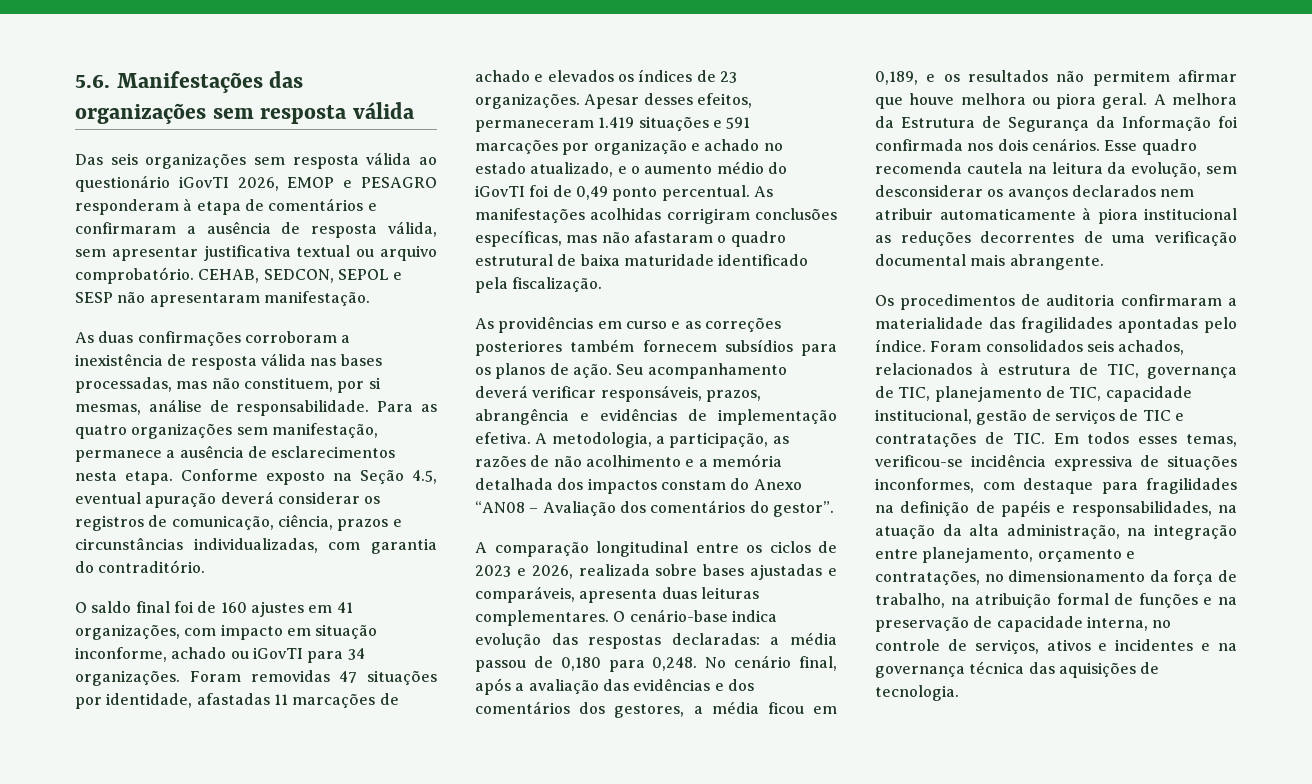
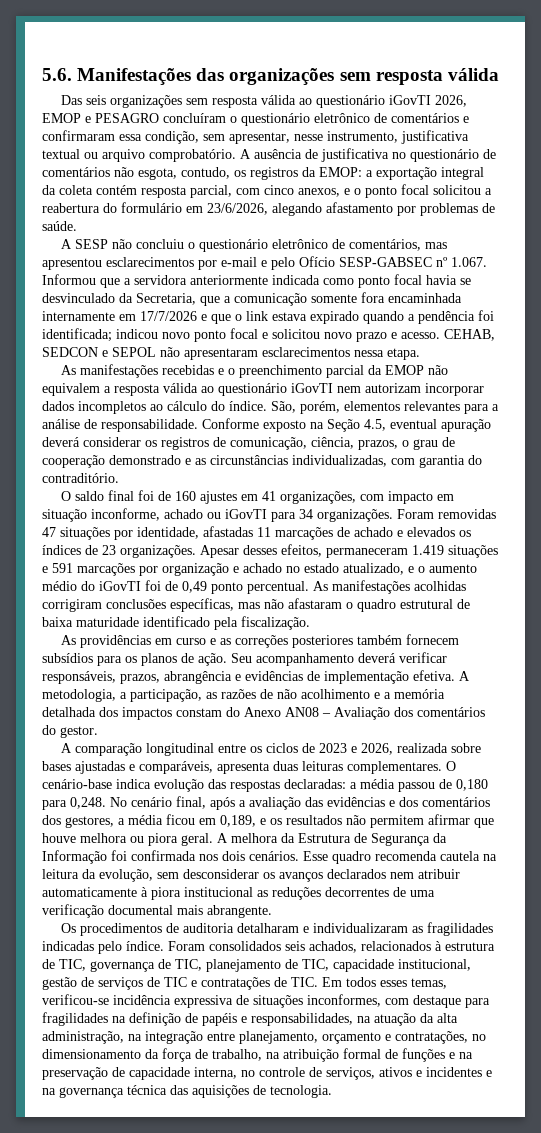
[75,198,377,215] [75,221,438,238] [75,247,198,261] responderam à etapa de comentários e confirmaram a ausência de resposta válida, sem apresentar -> [163,113,469,126] [42,130,398,144] concluíram o questionário eletrônico de comentários e confirmaram essa condição, sem apresentar, nesse instrumento,
[198,269,403,283] [75,291,370,307] [75,331,351,346] [75,353,382,370] [75,377,381,393] [75,399,437,416] [75,423,378,439] [75,445,396,462] [75,471,173,485] CEHAB, SEDCON, SEPOL e SESP não apresentaram manifestação. // As duas confirmações corroboram a inexistência de resposta válida nas bases processadas, mas não constituem, por si mesmas, análise de responsabilidade. Para as quatro organizações sem manifestação, permanece a ausência de esclarecimentos nesta etapa. -> [240,148,496,162] [42,167,484,180] [42,184,492,198] [42,202,495,216] [42,221,77,231] [61,239,448,252] [42,256,487,270] [42,274,471,288] [42,292,462,306] [42,310,494,324] [42,328,495,342] [42,347,420,360] [61,364,449,378] [42,383,484,396] [42,401,499,414] [42,419,198,432] A ausência de justificativa no questionário de comentários não esgota, contudo, os registros da EMOP: a exportação integral da coleta contém resposta parcial, com cinco anexos, e o ponto focal solicitou a reabertura do formulário em 23/6/2026, alegando afastamento por problemas de saúde. // A SESP não concluiu o questionário eletrônico de comentários, mas apresentou esclarecimentos por e-mail e pelo Ofício SESP-GABSEC nº 1.067. Informou que a servidora anteriormente indicada como ponto focal havia se desvinculado da Secretaria, que a comunicação somente fora encaminhada internamente em 17/7/2026 e que o link estava expirado quando a pendência foi identificada; indicou novo ponto focal e solicitou novo prazo e acesso. CEHAB, SEDCON e SEPOL não apresentaram esclarecimentos nessa etapa. // As manifestações recebidas e o preenchimento parcial da EMOP não equivalem a resposta válida ao questionário iGovTI nem autorizam incorporar dados incompletos ao cálculo do índice. São, porém, elementos relevantes para a análise de responsabilidade.
[337,519,402,531] prazos e -> [358,437,455,450] [42,455,206,468] prazos, o grau de cooperação demonstrado e as
[475,501,525,513] “AN08 -> [285,707,319,717] AN08
[772,501,834,517] gestor”. -> [60,726,98,738] gestor.
[1121,294,1237,306] [875,317,1198,333] confirmaram a materialidade das fragilidades apontadas -> [237,922,494,936] [42,941,94,951] detalharam e individualizaram as fragilidades indicadas

